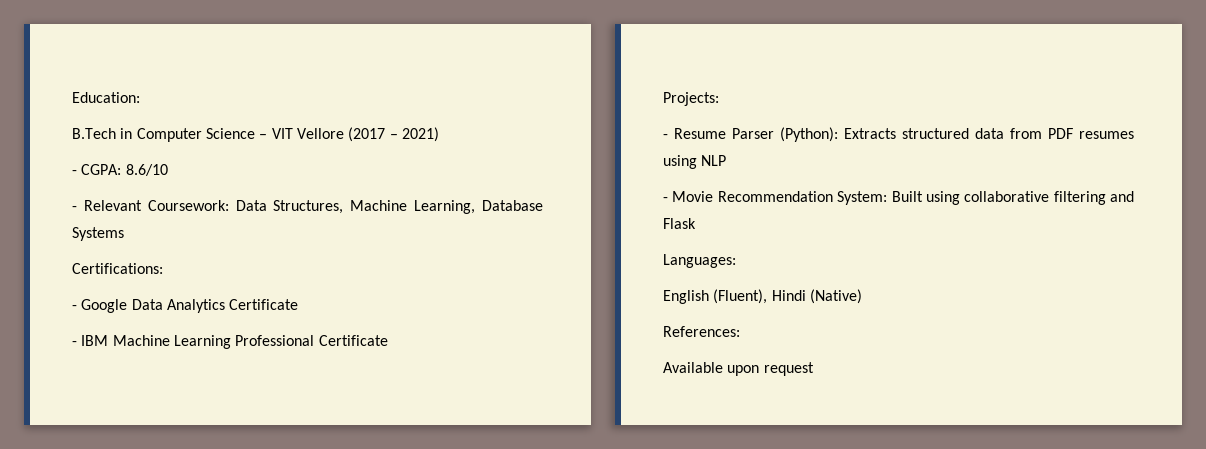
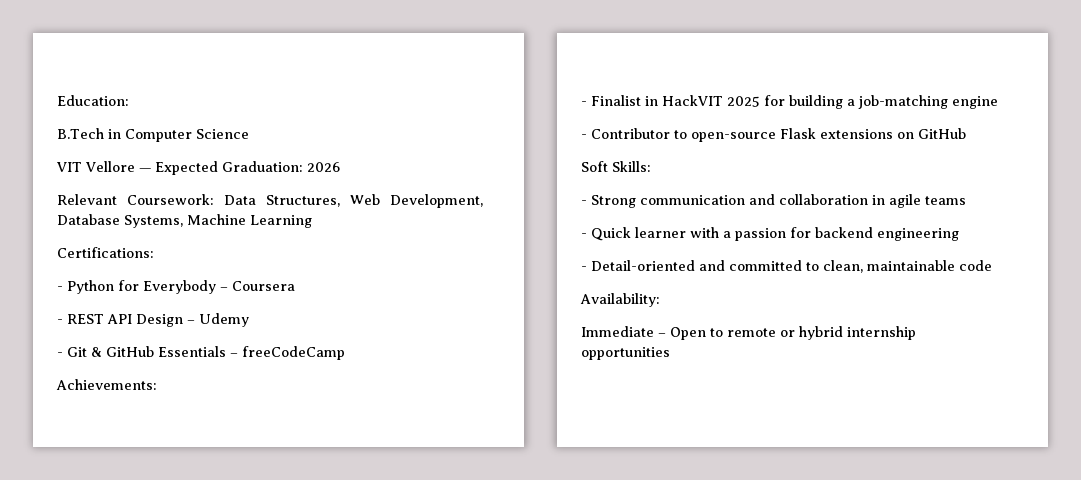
[259,134,268,139] – -> (249, 134) //
[348,127,439,142] [72,164,168,176] [72,200,544,214] [72,227,124,241] [72,263,163,274] [72,299,299,313] [72,335,388,349] [663,92,719,106] [663,127,1134,142] [663,155,727,169] [663,191,1134,205] [663,218,696,229] [663,254,736,268] [663,289,862,304] [663,326,740,337] [663,362,814,376] (2017 – 2021) // - CGPA: 8.6/10 // - Relevant Coursework: Data Structures, Machine Learning, Database Systems // Certifications: // - Google Data Analytics Certificate // - IBM Machine Learning Professional Certificate // Projects: // - Resume Parser (Python): Extracts structured data from PDF resumes using NLP // - Movie Recommendation System: Built using collaborative filtering and Flask // Languages: // English (Fluent), Hindi (Native) // References: // Available upon request -> [139,161,340,175] [57,194,483,208] [57,214,312,228] [57,247,154,258] [57,280,295,294] [57,313,249,327] [57,346,345,360] [56,379,157,390] [581,95,998,109] [581,128,966,142] [581,161,651,172] [581,194,966,208] [581,227,959,241] [581,260,992,273] [580,293,660,307] [581,326,916,340] [581,347,670,360] — Expected Graduation: 2026 // Relevant Coursework: Data Structures, Web Development, Database Systems, Machine Learning // Certifications: // - Python for Everybody – Coursera // - REST API Design – Udemy // - Git & GitHub Essentials – freeCodeCamp // Achievements: // - Finalist in HackVIT 2025 for building a job-matching engine // - Contributor to open-source Flask extensions on GitHub // Soft Skills: // - Strong communication and collaboration in agile teams // - Quick learner with a passion for backend engineering // - Detail-oriented and committed to clean, maintainable code // Availability: // Immediate – Open to remote or hybrid internship opportunities

